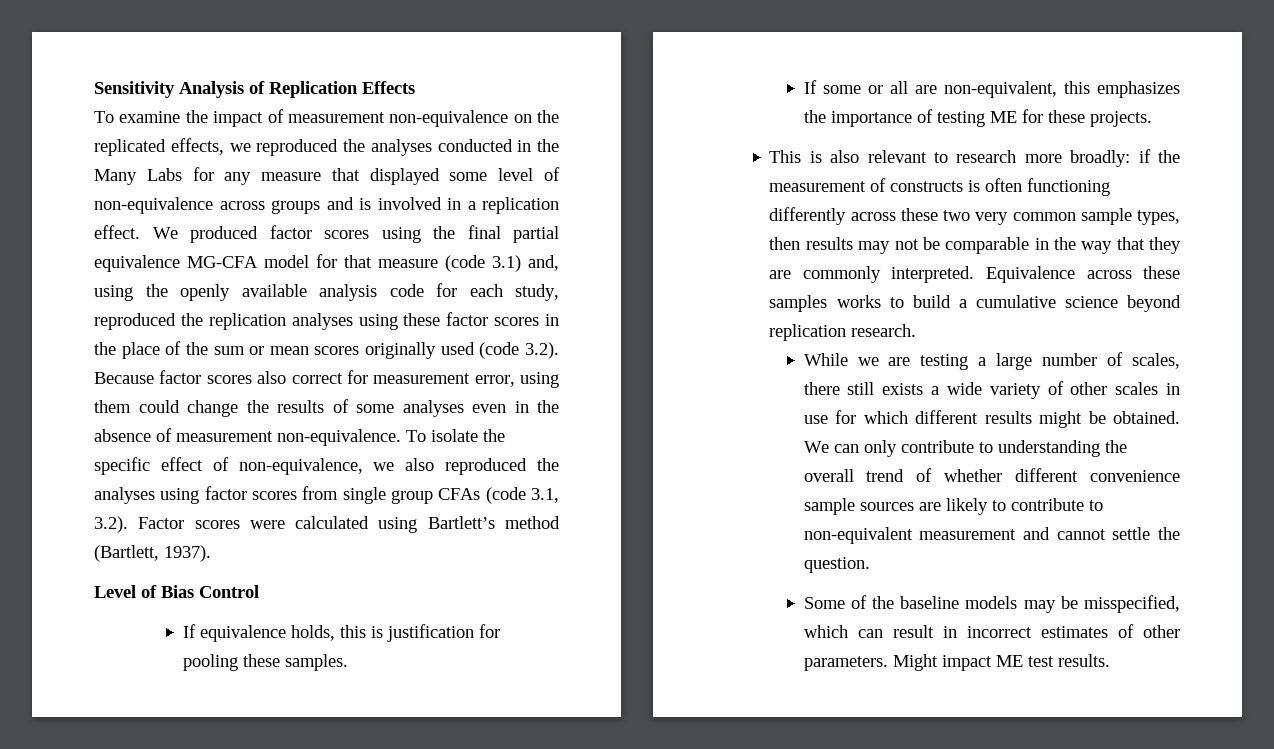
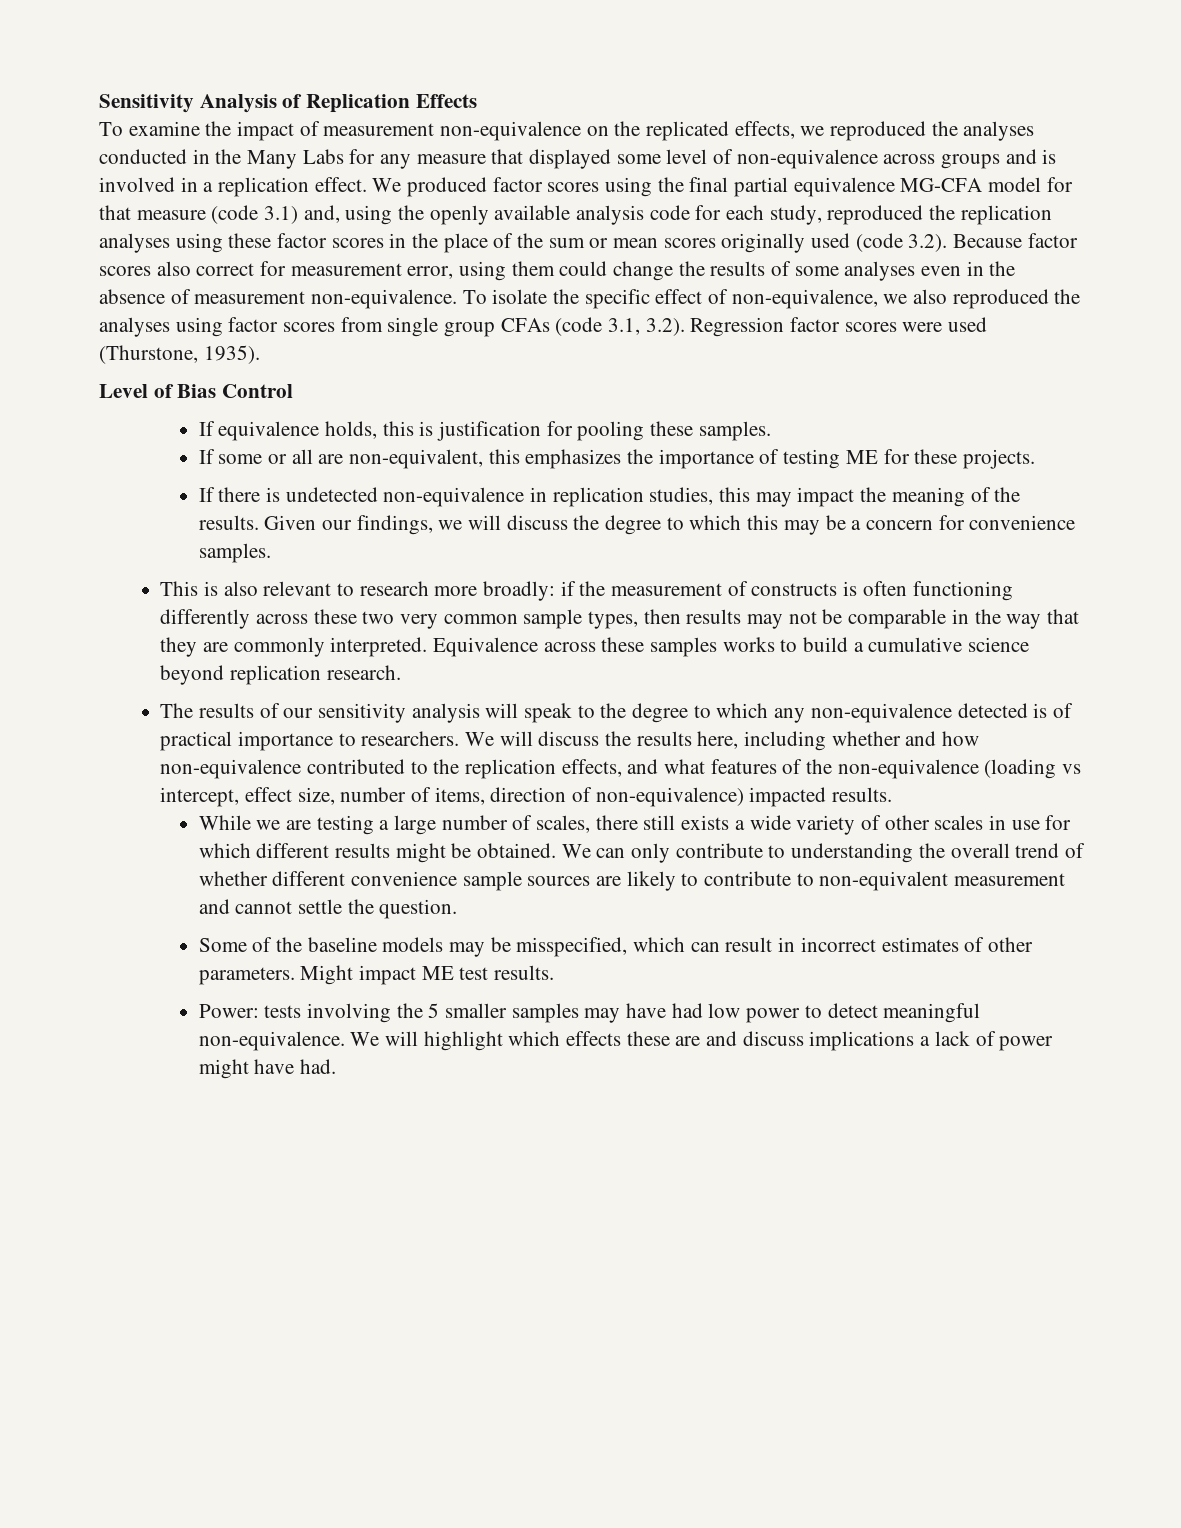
[138,516,560,533] [94,545,211,562] Factor scores were calculated using Bartlett’s method (Bartlett, 1937). -> [690,317,988,337] [99,345,260,364] Regression factor scores were used (Thurstone, 1935).
(1152, 119) none -> [198,487,1021,507] [198,515,1076,535] [198,543,271,563] // If there is undetected non-equivalence in replication studies, this may impact the meaning of the results. Given our findings, we will discuss the degree to which this may be a concern for convenience samples.
(917, 330) none -> [160,703,1073,723] [160,731,980,751] [160,759,1082,779] [160,787,893,807] // The results of our sensitivity analysis will speak to the degree to which any non-equivalence detected is of practical importance to researchers. We will discuss the results here, including whether and how non-equivalence contributed to the replication effects, and what features of the non-equivalence (loading vs intercept, effect size, number of items, direction of non-equivalence) impacted results.
(1110, 660) none -> [198,1003,981,1023] [198,1031,1054,1051] [198,1059,337,1079] // Power: tests involving the 5 smaller samples may have had low power to detect meaningful non-equivalence. We will highlight which effects these are and discuss implications a lack of power might have had.

